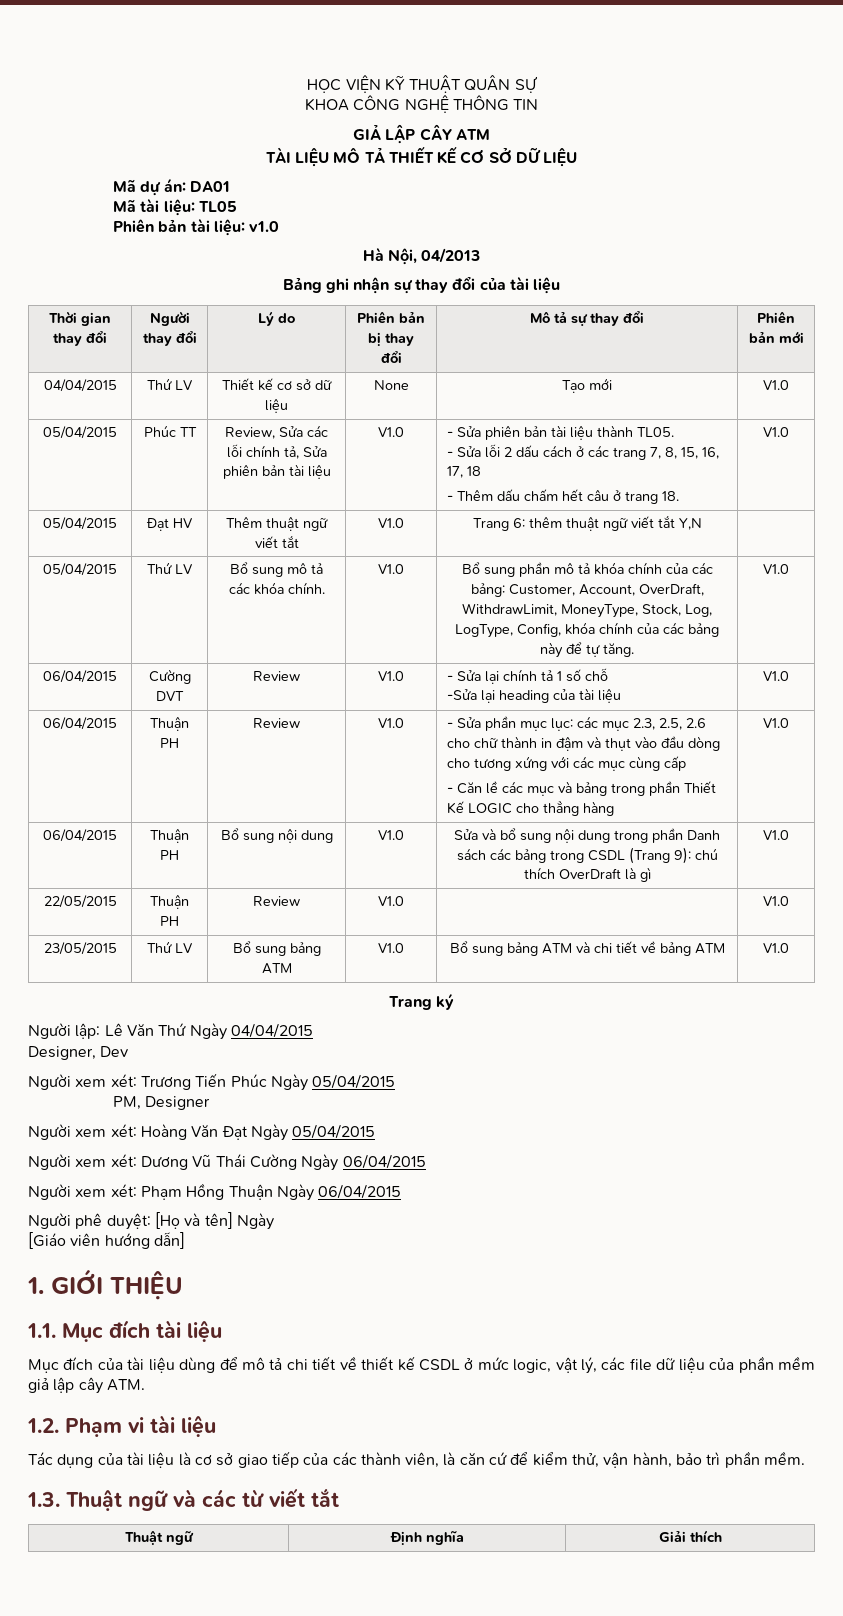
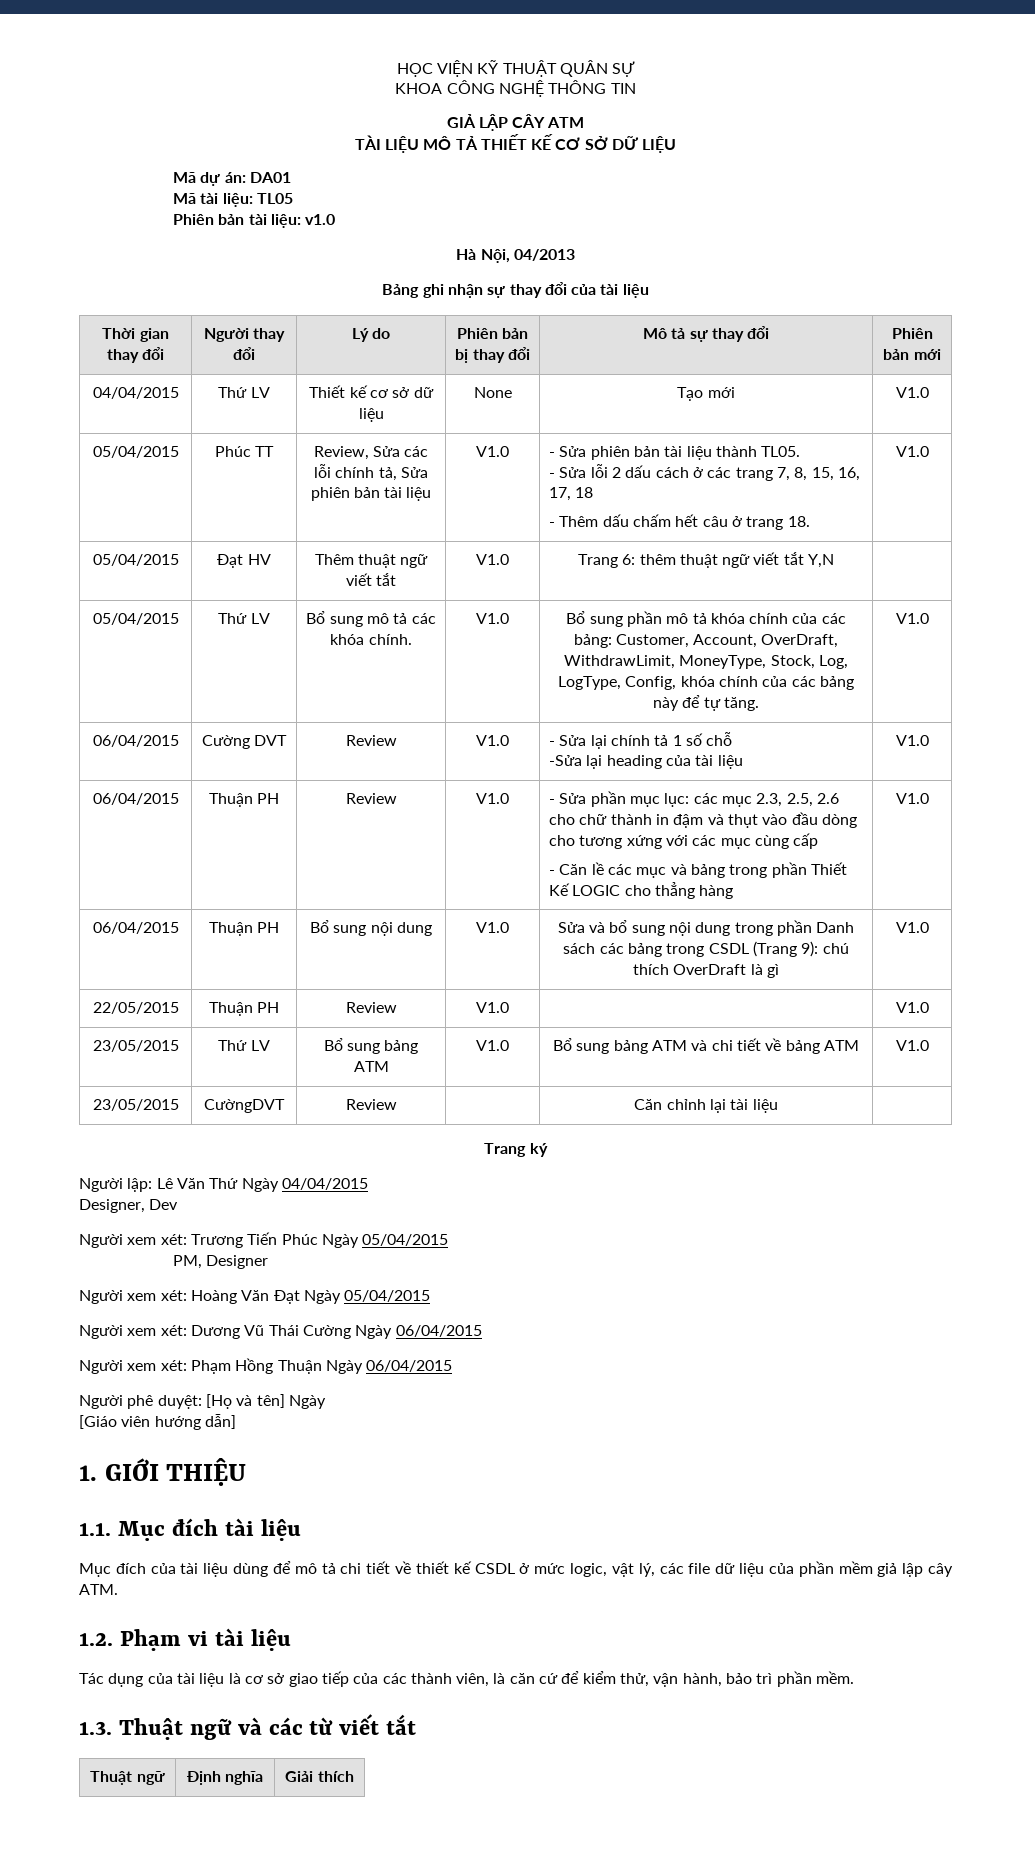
(789, 948) none -> [92,1099,179,1111] [204,1099,285,1113] [345,1099,397,1110] [634,1099,778,1113] // 23/05/2015 | CườngDVT | Review | | Căn chỉnh lại tài liệu |

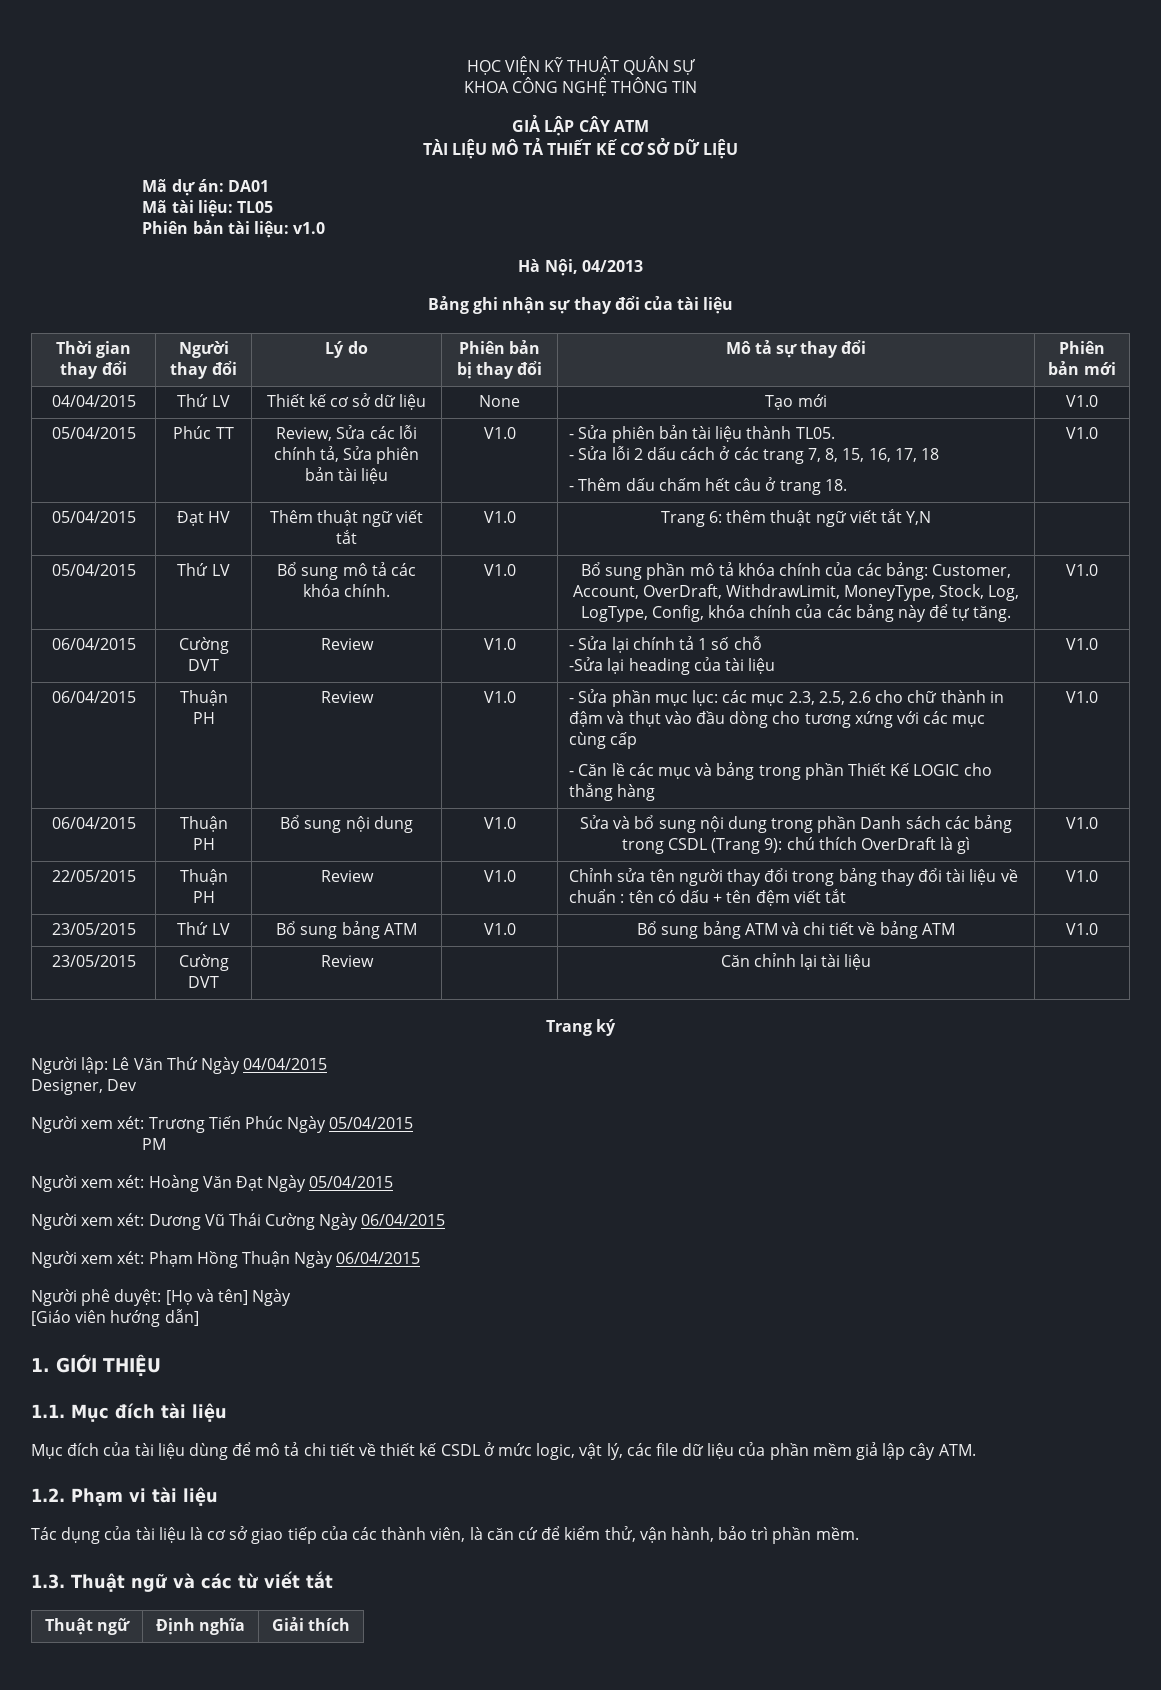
(509, 1007) none -> [569,868,1018,886] [569,889,846,906] Chỉnh sửa tên người thay đổi trong bảng thay đổi tài liệu về chuẩn : tên có dấu + tên đệm viết tắt
[204,1099,285,1113] CườngDVT -> [178,954,229,971] [188,976,219,988] Cường DVT
[173,1255,269,1269] PM, Designer -> [142,1138,167,1150] PM

